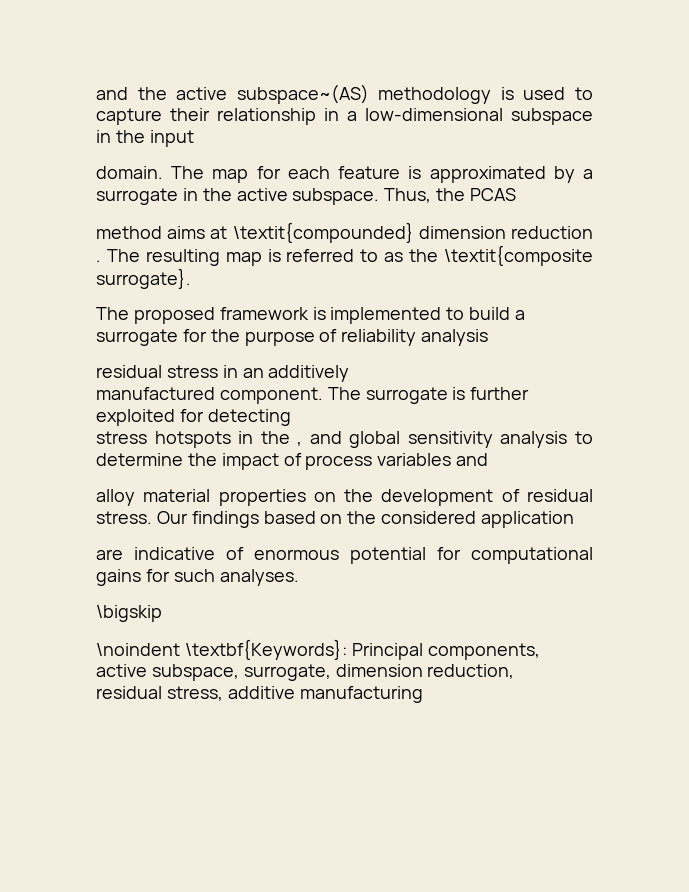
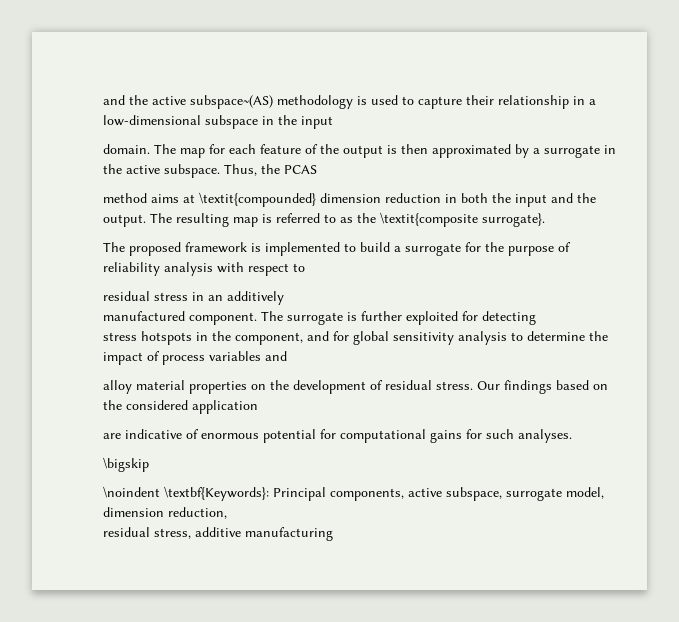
[408,166,422,179] is -> [305,144,428,158] of the output is then
[96,260,101,262] . -> [445,193,596,207] [103,214,146,227] in both the input and the output.
(489, 337) none -> [217,262,305,276] with respect to
[297,431,342,446] , and -> [235,331,349,345] component, and for
[243,664,331,681] surrogate, -> [506,487,604,501] surrogate model,

